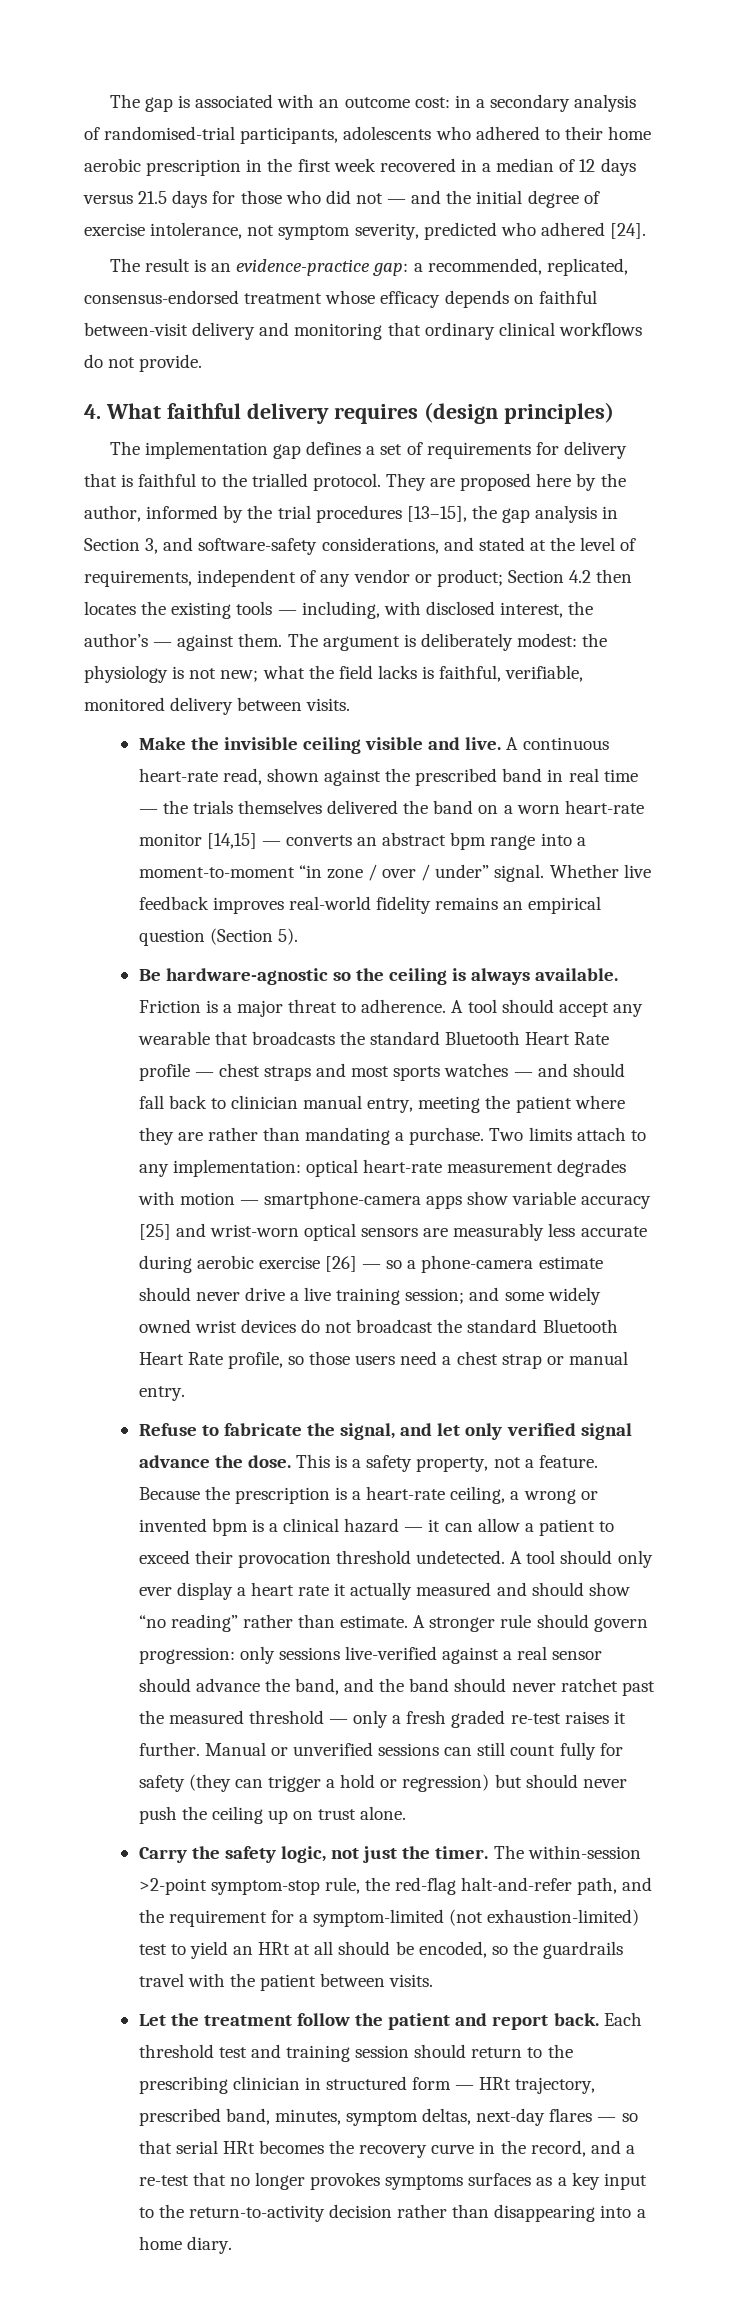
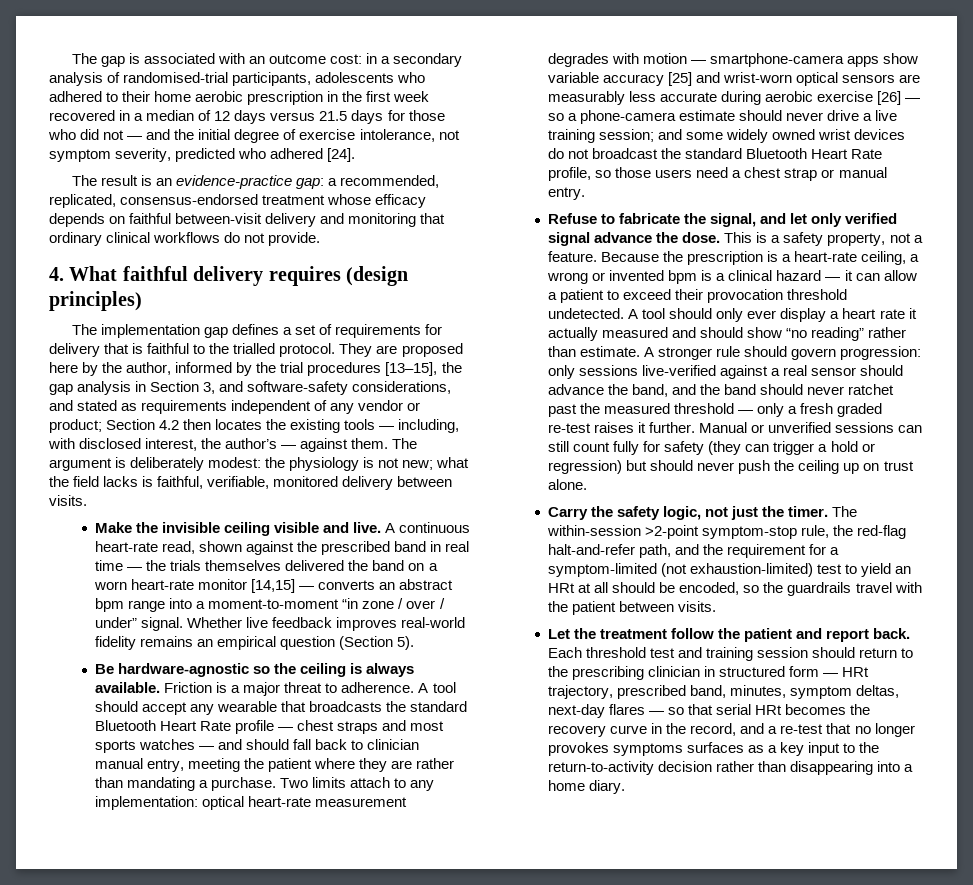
[529,537,637,551] [84,570,192,587] at the level of requirements, -> [121,400,228,414] as requirements

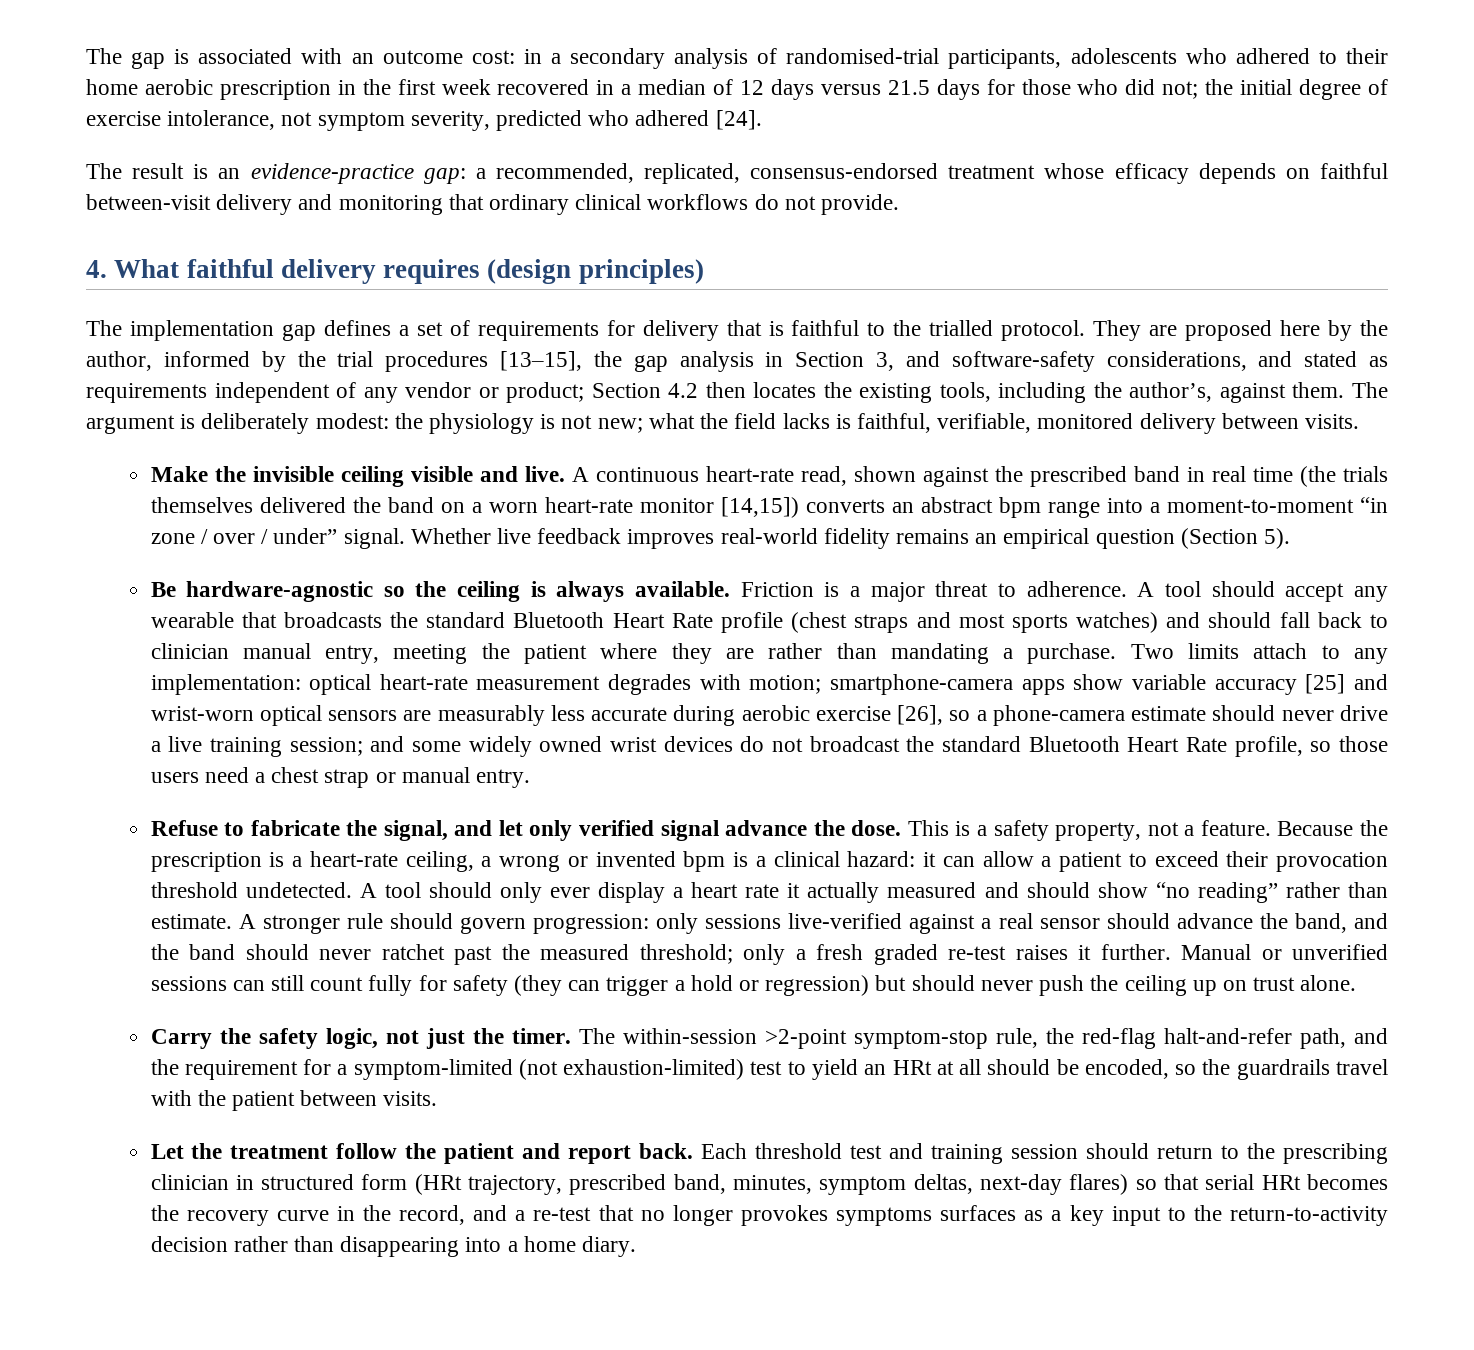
[103,129,171,140] not — and -> [1162,81,1199,99] not;
[344,419,460,433] [48,438,297,451] tools — including, with disclosed interest, the author’s — -> [939,382,1213,403] tools, including the author’s,
[127,560,167,571] — the -> [1299,466,1336,487] (the
[251,579,315,593] [14,15] — -> [720,497,799,518] [14,15])
[278,720,335,731] — chest -> [791,612,848,633] (chest
[139,739,215,750] watches — -> [1076,612,1159,633] watches)
[643,53,707,64] motion — -> [749,675,822,694] motion;
[877,91,921,105] [26] — -> [897,705,944,725] [26],
[776,270,841,281] hazard — -> [847,851,916,867] hazard:
[674,403,754,414] threshold — -> [639,944,733,964] threshold;
[823,667,870,677] — HRt -> [414,1174,462,1195] (HRt
[609,704,665,715] flares — -> [1069,1174,1129,1195] flares)

